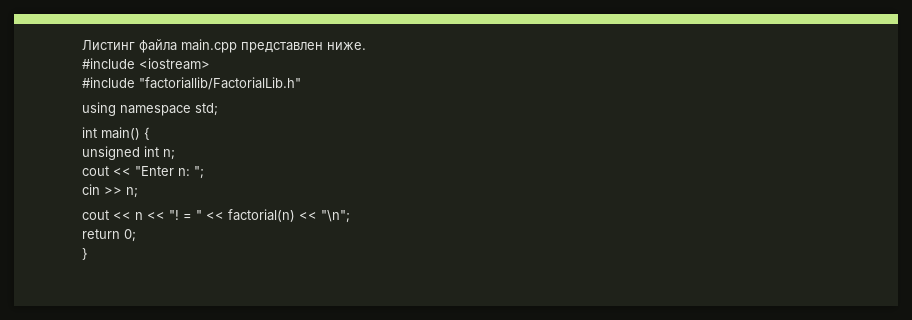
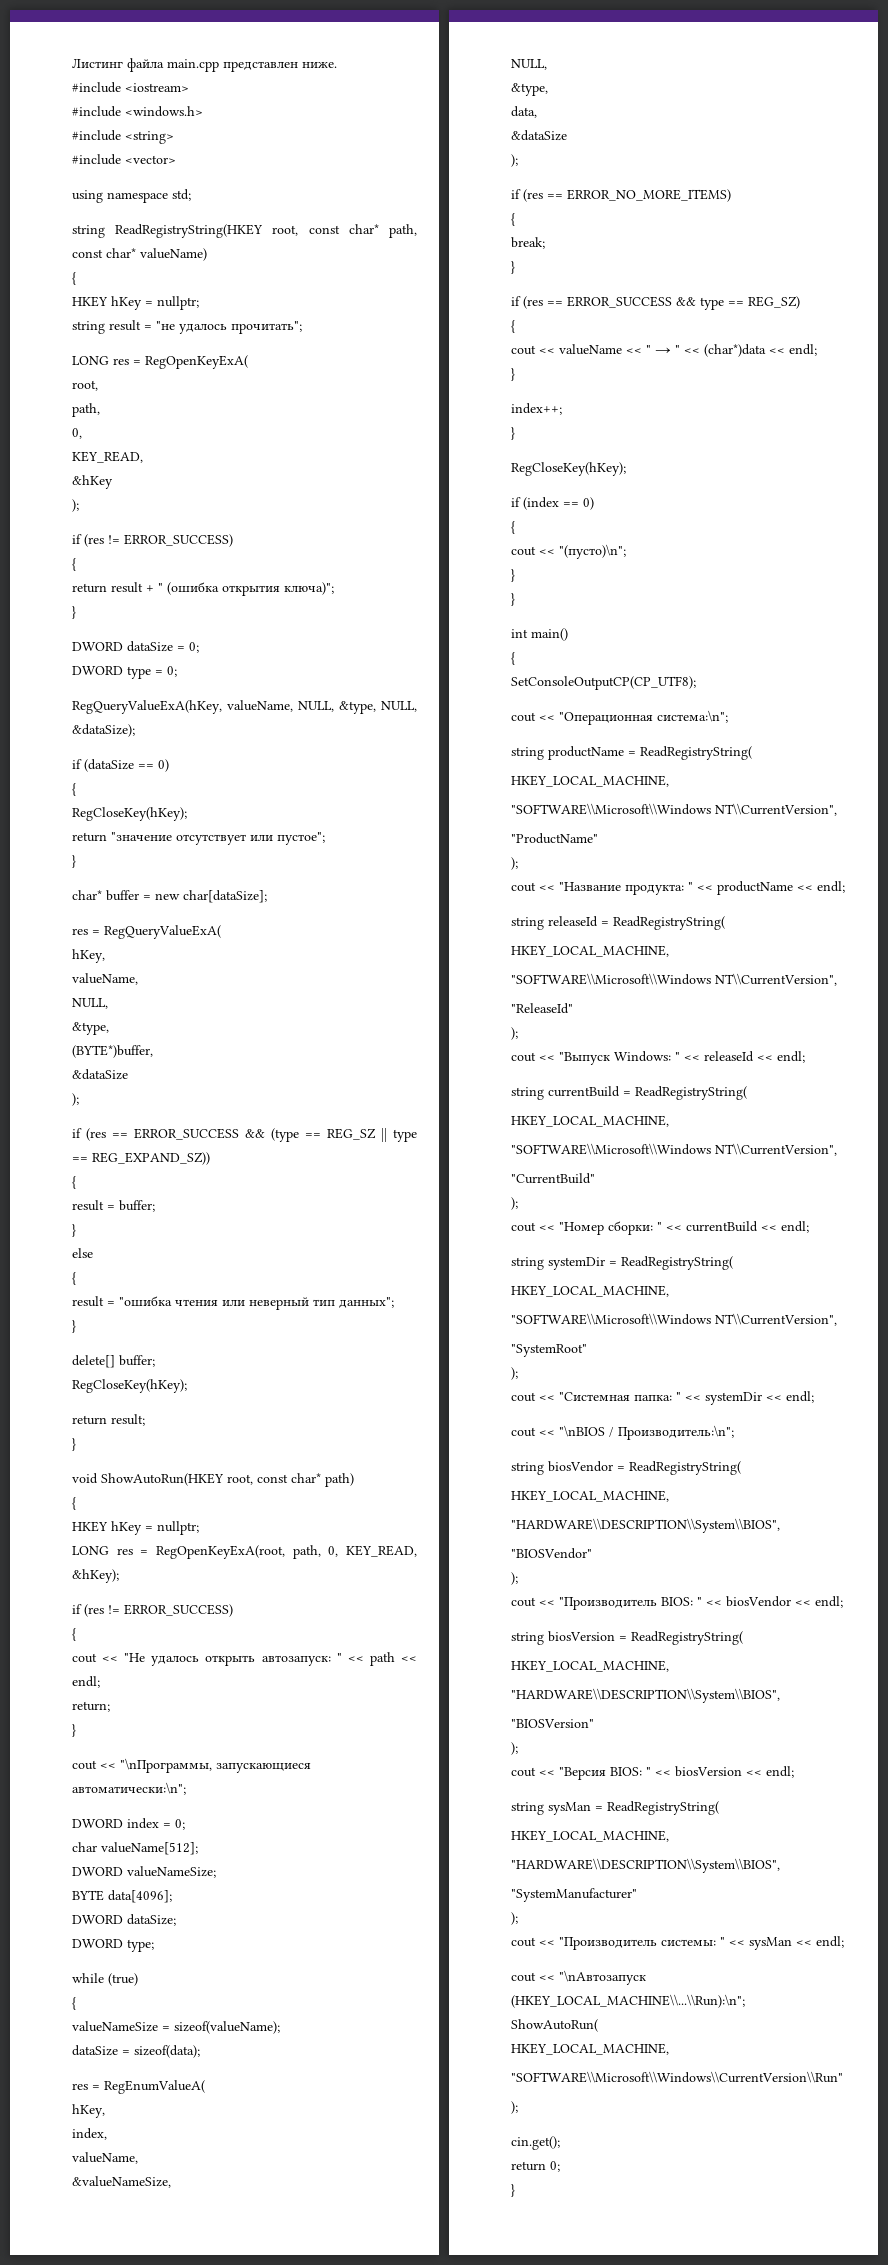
[139,77,301,90] [82,102,218,116] [82,127,150,140] [82,146,175,160] [82,166,204,179] [82,184,138,198] [82,209,350,223] "factoriallib/FactorialLib.h" // using namespace std; // int main() { // unsigned int n; // cout << "Enter n: "; // cin >> n; // cout << n << "! = " << factorial(n) << "\n"; -> [125,106,203,117] [72,130,174,144] [72,154,176,165] [72,189,191,203] [72,224,417,238] [72,248,207,261] [72,272,76,285] [72,296,199,310] [72,320,302,334] [72,355,248,369] [72,380,98,391] [72,403,100,417] [72,428,82,439] [72,451,143,463] [72,475,113,489] [72,499,79,512] [72,534,233,547] [72,558,76,571] [72,582,334,596] [72,606,76,619] [72,641,199,653] [72,666,177,679] [72,700,417,714] [72,724,135,737] [72,759,169,772] [72,783,76,796] [72,807,187,821] [72,832,325,845] [72,855,76,868] [72,890,267,903] [72,925,221,939] [72,949,105,963] [72,973,138,985] [72,998,108,1009] [72,1022,109,1035] [72,1045,153,1058] [72,1069,128,1080] [72,1093,79,1106] [72,1128,417,1142] [72,1152,210,1165] [72,1176,76,1189] [72,1200,155,1212] [72,1224,76,1237] [72,1248,93,1258] [72,1272,76,1285] [72,1296,394,1310] [72,1320,76,1333] [72,1355,155,1368] [72,1379,187,1393] [72,1414,145,1426] [72,1438,76,1451] [72,1473,354,1487] [72,1497,76,1510] [72,1521,199,1535] [72,1545,417,1559] [72,1569,119,1583] [72,1604,233,1617] [72,1628,76,1641] [72,1652,417,1666] [72,1676,100,1688] [72,1701,110,1712] [72,1724,76,1737] [72,1758,311,1773] [72,1782,186,1795] [72,1818,185,1830] [72,1842,198,1855] [72,1866,216,1878] [72,1890,172,1903] [72,1914,176,1926] [72,1939,154,1952] [72,1973,138,1986] [72,1997,76,2010] [72,2021,280,2034] [72,2045,200,2058] [72,2080,205,2094] [72,2104,105,2118] [72,2128,107,2140] [72,2152,138,2164] [72,2176,171,2188] [511,59,547,70] [511,83,548,96] [511,106,537,118] [511,130,567,141] [511,154,518,167] [511,189,731,202] [511,213,515,226] [511,237,545,249] [511,261,515,274] [511,296,800,310] [511,320,515,333] [511,344,817,357] [511,368,515,381] [511,403,562,415] [511,427,515,440] [511,462,626,476] [511,497,594,510] [511,521,515,534] [511,544,626,559] [511,569,515,582] [511,593,515,606] [511,628,568,641] [511,652,515,665] [511,676,696,690] [511,710,728,725] [511,746,752,760] [511,775,669,787] [511,803,837,816] [511,833,598,844] [511,857,518,870] [511,881,845,895] [511,916,725,930] [511,945,669,957] [511,973,837,986] [511,1003,573,1014] [511,1027,518,1040] [511,1051,805,1065] [511,1086,747,1100] [511,1115,669,1127] [511,1143,837,1156] [511,1173,595,1184] [511,1197,518,1210] [511,1221,809,1235] [511,1256,733,1270] [511,1285,669,1297] [511,1313,837,1326] [511,1344,587,1357] [511,1367,518,1380] [511,1391,814,1405] [511,1425,734,1440] [511,1461,741,1475] [511,1490,669,1502] [511,1518,780,1533] [511,1548,592,1559] [511,1572,518,1585] [511,1596,843,1610] [511,1631,743,1645] [511,1660,669,1672] [511,1688,780,1703] [511,1719,594,1728] [511,1742,518,1755] [511,1766,794,1780] [511,1801,719,1815] [511,1830,669,1842] [511,1858,780,1873] [511,1888,637,1902] [511,1912,518,1925] [511,1936,844,1950] [511,1970,646,1985] [511,1994,745,2008] [511,2019,598,2032] [511,2043,669,2055] [511,2071,843,2083] [511,2101,518,2114] [511,2136,560,2150] <windows.h> // #include <string> // #include <vector> // using namespace std; // string ReadRegistryString(HKEY root, const char* path, const char* valueName) // { // HKEY hKey = nullptr; // string result = "не удалось прочитать"; // LONG res = RegOpenKeyExA( // root, // path, // 0, // KEY_READ, // &hKey // ); // if (res != ERROR_SUCCESS) // { // return result + " (ошибка открытия ключа)"; // } // DWORD dataSize = 0; // DWORD type = 0; // RegQueryValueExA(hKey, valueName, NULL, &type, NULL, &dataSize); // if (dataSize == 0) // { // RegCloseKey(hKey); // return "значение отсутствует или пустое"; // } // char* buffer = new char[dataSize]; // res = RegQueryValueExA( // hKey, // valueName, // NULL, // &type, // (BYTE*)buffer, // &dataSize // ); // if (res == ERROR_SUCCESS && (type == REG_SZ || type == REG_EXPAND_SZ)) // { // result = buffer; // } // else // { // result = "ошибка чтения или неверный тип данных"; // } // delete[] buffer; // RegCloseKey(hKey); // return result; // } // void ShowAutoRun(HKEY root, const char* path) // { // HKEY hKey = nullptr; // LONG res = RegOpenKeyExA(root, path, 0, KEY_READ, &hKey); // if (res != ERROR_SUCCESS) // { // cout << "Не удалось открыть автозапуск: " << path << endl; // return; // } // cout << "\nПрограммы, запускающиеся автоматически:\n"; // DWORD index = 0; // char valueName[512]; // DWORD valueNameSize; // BYTE data[4096]; // DWORD dataSize; // DWORD type; // while (true) // { // valueNameSize = sizeof(valueName); // dataSize = sizeof(data); // res = RegEnumValueA( // hKey, // index, // valueName, // &valueNameSize, // NULL, // &type, // data, // &dataSize // ); // if (res == ERROR_NO_MORE_ITEMS) // { // break; // } // if (res == ERROR_SUCCESS && type == REG_SZ) // { // cout << valueName << " → " << (char*)data << endl; // } // index++; // } // RegCloseKey(hKey); // if (index == 0) // { // cout << "(пусто)\n"; // } // } // int main() // { // SetConsoleOutputCP(CP_UTF8); // cout << "Операционная система:\n"; // string productName = ReadRegistryString( // HKEY_LOCAL_MACHINE, // "SOFTWARE\\Microsoft\\Windows NT\\CurrentVersion", // "ProductName" // ); // cout << "Название продукта: " << productName << endl; // string releaseId = ReadRegistryString( // HKEY_LOCAL_MACHINE, // "SOFTWARE\\Microsoft\\Windows NT\\CurrentVersion", // "ReleaseId" // ); // cout << "Выпуск Windows: " << releaseId << endl; // string currentBuild = ReadRegistryString( // HKEY_LOCAL_MACHINE, // "SOFTWARE\\Microsoft\\Windows NT\\CurrentVersion", // "CurrentBuild" // ); // cout << "Номер сборки: " << currentBuild << endl; // string systemDir = ReadRegistryString( // HKEY_LOCAL_MACHINE, // "SOFTWARE\\Microsoft\\Windows NT\\CurrentVersion", // "SystemRoot" // ); // cout << "Системная папка: " << systemDir << endl; // cout << "\nBIOS / Производитель:\n"; // string biosVendor = ReadRegistryString( // HKEY_LOCAL_MACHINE, // "HARDWARE\\DESCRIPTION\\System\\BIOS", // "BIOSVendor" // ); // cout << "Производитель BIOS: " << biosVendor << endl; // string biosVersion = ReadRegistryString( // HKEY_LOCAL_MACHINE, // "HARDWARE\\DESCRIPTION\\System\\BIOS", // "BIOSVersion" // ); // cout << "Версия BIOS: " << biosVersion << endl; // string sysMan = ReadRegistryString( // HKEY_LOCAL_MACHINE, // "HARDWARE\\DESCRIPTION\\System\\BIOS", // "SystemManufacturer" // ); // cout << "Производитель системы: " << sysMan << endl; // cout << "\nАвтозапуск (HKEY_LOCAL_MACHINE\\...\\Run):\n"; // ShowAutoRun( // HKEY_LOCAL_MACHINE, // "SOFTWARE\\Microsoft\\Windows\\CurrentVersion\\Run" // ); // cin.get();

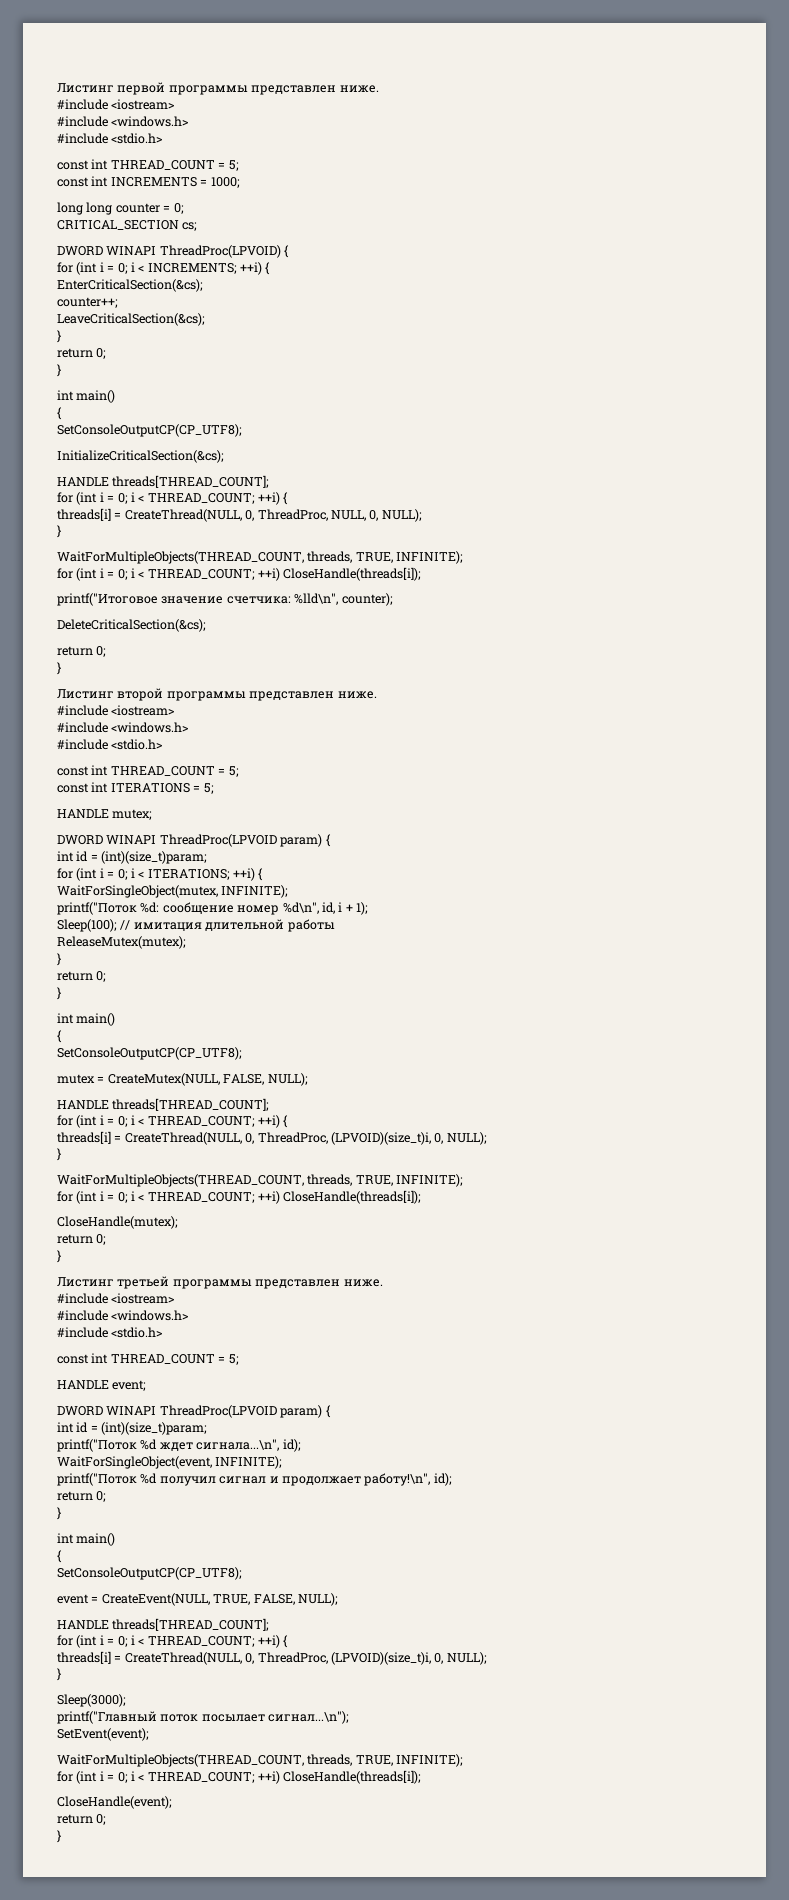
[72,58,337,72] [72,82,189,93] [72,106,203,117] [72,130,174,144] [72,154,176,165] [72,189,191,203] [72,224,417,238] [72,248,207,261] [72,272,76,285] [72,296,199,310] [72,320,302,334] [72,355,248,369] [72,380,98,391] [72,403,100,417] [72,428,82,439] [72,451,143,463] [72,475,113,489] [72,499,79,512] [72,534,233,547] [72,558,76,571] [72,582,334,596] [72,606,76,619] [72,641,199,653] [72,666,177,679] [72,700,417,714] [72,724,135,737] [72,759,169,772] [72,783,76,796] [72,807,187,821] [72,832,325,845] [72,855,76,868] [72,890,267,903] [72,925,221,939] [72,949,105,963] [72,973,138,985] [72,998,108,1009] [72,1022,109,1035] [72,1045,153,1058] [72,1069,128,1080] [72,1093,79,1106] [72,1128,417,1142] [72,1152,210,1165] [72,1176,76,1189] [72,1200,155,1212] [72,1224,76,1237] [72,1248,93,1258] [72,1272,76,1285] [72,1296,394,1310] [72,1320,76,1333] [72,1355,155,1368] [72,1379,187,1393] [72,1414,145,1426] [72,1438,76,1451] [72,1473,354,1487] [72,1497,76,1510] [72,1521,199,1535] [72,1545,417,1559] [72,1569,119,1583] [72,1604,233,1617] [72,1628,76,1641] [72,1652,417,1666] [72,1676,100,1688] [72,1701,110,1712] [72,1724,76,1737] [72,1758,311,1773] [72,1782,186,1795] [72,1818,185,1830] [72,1842,198,1855] [72,1866,216,1878] [72,1890,172,1903] [72,1914,176,1926] [72,1939,154,1952] [72,1973,138,1986] [72,1997,76,2010] [72,2021,280,2034] [72,2045,200,2058] [72,2080,205,2094] [72,2104,105,2118] [72,2128,107,2140] [72,2152,138,2164] [72,2176,171,2188] [511,59,547,70] [511,83,548,96] [511,106,537,118] [511,130,567,141] [511,154,518,167] [511,189,731,202] [511,213,515,226] [511,237,545,249] [511,261,515,274] [511,296,800,310] [511,320,515,333] [511,344,817,357] [511,368,515,381] [511,403,562,415] [511,427,515,440] [511,462,626,476] [511,497,594,510] [511,521,515,534] [511,544,626,559] [511,569,515,582] [511,593,515,606] [511,628,568,641] [511,652,515,665] [511,676,696,690] [511,710,728,725] [511,746,752,760] [511,775,669,787] [511,803,837,816] [511,833,598,844] [511,857,518,870] [511,881,845,895] [511,916,725,930] [511,945,669,957] [511,973,837,986] [511,1003,573,1014] [511,1027,518,1040] [511,1051,805,1065] [511,1086,747,1100] [511,1115,669,1127] [511,1143,837,1156] [511,1173,595,1184] [511,1197,518,1210] [511,1221,809,1235] [511,1256,733,1270] [511,1285,669,1297] [511,1313,837,1326] [511,1344,587,1357] [511,1367,518,1380] [511,1391,814,1405] [511,1425,734,1440] [511,1461,741,1475] [511,1490,669,1502] [511,1518,780,1533] [511,1548,592,1559] [511,1572,518,1585] [511,1596,843,1610] [511,1631,743,1645] [511,1660,669,1672] [511,1688,780,1703] [511,1719,594,1728] [511,1742,518,1755] [511,1766,794,1780] [511,1801,719,1815] [511,1830,669,1842] [511,1858,780,1873] [511,1888,637,1902] [511,1912,518,1925] [511,1936,844,1950] [511,1970,646,1985] [511,1994,745,2008] [511,2019,598,2032] [511,2043,669,2055] [511,2071,843,2083] [511,2101,518,2114] [511,2136,560,2150] Листинг файла main.cpp представлен ниже. // #include <iostream> // #include <windows.h> // #include <string> // #include <vector> // using namespace std; // string ReadRegistryString(HKEY root, const char* path, const char* valueName) // { // HKEY hKey = nullptr; // string result = "не удалось прочитать"; // LONG res = RegOpenKeyExA( // root, // path, // 0, // KEY_READ, // &hKey // ); // if (res != ERROR_SUCCESS) // { // return result + " (ошибка открытия ключа)"; // } // DWORD dataSize = 0; // DWORD type = 0; // RegQueryValueExA(hKey, valueName, NULL, &type, NULL, &dataSize); // if (dataSize == 0) // { // RegCloseKey(hKey); // return "значение отсутствует или пустое"; // } // char* buffer = new char[dataSize]; // res = RegQueryValueExA( // hKey, // valueName, // NULL, // &type, // (BYTE*)buffer, // &dataSize // ); // if (res == ERROR_SUCCESS && (type == REG_SZ || type == REG_EXPAND_SZ)) // { // result = buffer; // } // else // { // result = "ошибка чтения или неверный тип данных"; // } // delete[] buffer; // RegCloseKey(hKey); // return result; // } // void ShowAutoRun(HKEY root, const char* path) // { // HKEY hKey = nullptr; // LONG res = RegOpenKeyExA(root, path, 0, KEY_READ, &hKey); // if (res != ERROR_SUCCESS) // { // cout << "Не удалось открыть автозапуск: " << path << endl; // return; // } // cout << "\nПрограммы, запускающиеся автоматически:\n"; // DWORD index = 0; // char valueName[512]; // DWORD valueNameSize; // BYTE data[4096]; // DWORD dataSize; // DWORD type; // while (true) // { // valueNameSize = sizeof(valueName); // dataSize = sizeof(data); // res = RegEnumValueA( // hKey, // index, // valueName, // &valueNameSize, // NULL, // &type, // data, // &dataSize // ); // if (res == ERROR_NO_MORE_ITEMS) // { // break; // } // if (res == ERROR_SUCCESS && type == REG_SZ) // { // cout << valueName << " → " << (char*)data << endl; // } // index++; // } // RegCloseKey(hKey); // if (index == 0) // { // cout << "(пусто)\n"; // } // } // int main() // { // SetConsoleOutputCP(CP_UTF8); // cout << "Операционная система:\n"; // string productName = ReadRegistryString( // HKEY_LOCAL_MACHINE, // "SOFTWARE\\Microsoft\\Windows NT\\CurrentVersion", // "ProductName" // ); // cout << "Название продукта: " << productName << endl; // string releaseId = ReadRegistryString( // HKEY_LOCAL_MACHINE, // "SOFTWARE\\Microsoft\\Windows NT\\CurrentVersion", // "ReleaseId" // ); // cout << "Выпуск Windows: " << releaseId << endl; // string currentBuild = ReadRegistryString( // HKEY_LOCAL_MACHINE, // "SOFTWARE\\Microsoft\\Windows NT\\CurrentVersion", // "CurrentBuild" // ); // cout << "Номер сборки: " << currentBuild << endl; // string systemDir = ReadRegistryString( // HKEY_LOCAL_MACHINE, // "SOFTWARE\\Microsoft\\Windows NT\\CurrentVersion", // "SystemRoot" // ); // cout << "Системная папка: " << systemDir << endl; // cout << "\nBIOS / Производитель:\n"; // string biosVendor = ReadRegistryString( // HKEY_LOCAL_MACHINE, // "HARDWARE\\DESCRIPTION\\System\\BIOS", // "BIOSVendor" // ); // cout << "Производитель BIOS: " << biosVendor << endl; // string biosVersion = ReadRegistryString( // HKEY_LOCAL_MACHINE, // "HARDWARE\\DESCRIPTION\\System\\BIOS", // "BIOSVersion" // ); // cout << "Версия BIOS: " << biosVersion << endl; // string sysMan = ReadRegistryString( // HKEY_LOCAL_MACHINE, // "HARDWARE\\DESCRIPTION\\System\\BIOS", // "SystemManufacturer" // ); // cout << "Производитель системы: " << sysMan << endl; // cout << "\nАвтозапуск (HKEY_LOCAL_MACHINE\\...\\Run):\n"; // ShowAutoRun( // HKEY_LOCAL_MACHINE, // "SOFTWARE\\Microsoft\\Windows\\CurrentVersion\\Run" // ); // cin.get(); -> [57,82,379,95] [57,99,175,110] [57,116,189,127] [57,133,163,144] [57,159,239,171] [57,176,240,188] [57,202,184,215] [57,220,198,231] [57,245,290,258] [57,262,271,275] [57,279,203,292] [57,297,118,308] [57,313,205,326] [57,330,61,343] [57,348,107,359] [57,364,61,377] [57,390,116,403] [57,407,62,420] [57,424,242,437] [57,450,224,463] [57,475,270,488] [57,492,289,505] [57,508,422,522] [57,525,61,538] [57,551,464,564] [57,567,422,581] [57,593,393,606] [57,619,206,632] [57,646,107,657] [57,662,61,675] [57,688,377,701] [57,705,175,716] [57,722,189,733] [57,739,163,750] [57,765,239,777] [57,782,214,794] [57,809,153,820] [57,834,331,847] [57,851,208,864] [57,868,264,881] [57,885,289,898] [57,902,368,915] [57,919,335,932] [57,936,186,949] [57,953,61,966] [57,971,107,982] [57,987,61,1000] [57,1013,116,1026] [57,1030,62,1043] [57,1047,242,1060] [57,1073,308,1086] [57,1098,270,1111] [57,1115,289,1128] [57,1131,487,1145] [57,1148,61,1161] [57,1174,464,1187] [57,1190,422,1204] [57,1216,178,1229] [57,1234,107,1245] [57,1250,61,1263] [57,1276,383,1289] [57,1293,175,1304] [57,1310,189,1321] [57,1327,163,1338] [57,1353,239,1365] [57,1380,147,1391] [57,1405,331,1418] [57,1422,208,1435] [57,1439,301,1452] [57,1456,283,1469] [57,1473,452,1486] [57,1491,107,1502] [57,1507,61,1520] [57,1533,116,1546] [57,1550,62,1563] [57,1567,242,1580] [57,1593,338,1606] [57,1618,270,1631] [57,1635,289,1648] [57,1651,487,1665] [57,1668,61,1681] [57,1694,126,1707] [57,1711,350,1724] [57,1728,149,1741] [57,1754,464,1767] [57,1770,422,1784] [57,1796,172,1809] Листинг первой программы представлен ниже. // #include <iostream> // #include <windows.h> // #include <stdio.h> // const int THREAD_COUNT = 5; // const int INCREMENTS = 1000; // long long counter = 0; // CRITICAL_SECTION cs; // DWORD WINAPI ThreadProc(LPVOID) { // for (int i = 0; i < INCREMENTS; ++i) { // EnterCriticalSection(&cs); // counter++; // LeaveCriticalSection(&cs); // } // return 0; // } // int main() // { // SetConsoleOutputCP(CP_UTF8); // InitializeCriticalSection(&cs); // HANDLE threads[THREAD_COUNT]; // for (int i = 0; i < THREAD_COUNT; ++i) { // threads[i] = CreateThread(NULL, 0, ThreadProc, NULL, 0, NULL); // } // WaitForMultipleObjects(THREAD_COUNT, threads, TRUE, INFINITE); // for (int i = 0; i < THREAD_COUNT; ++i) CloseHandle(threads[i]); // printf("Итоговое значение счетчика: %lld\n", counter); // DeleteCriticalSection(&cs); // return 0; // } // Листинг второй программы представлен ниже. // #include <iostream> // #include <windows.h> // #include <stdio.h> // const int THREAD_COUNT = 5; // const int ITERATIONS = 5; // HANDLE mutex; // DWORD WINAPI ThreadProc(LPVOID param) { // int id = (int)(size_t)param; // for (int i = 0; i < ITERATIONS; ++i) { // WaitForSingleObject(mutex, INFINITE); // printf("Поток %d: сообщение номер %d\n", id, i + 1); // Sleep(100); // имитация длительной работы // ReleaseMutex(mutex); // } // return 0; // } // int main() // { // SetConsoleOutputCP(CP_UTF8); // mutex = CreateMutex(NULL, FALSE, NULL); // HANDLE threads[THREAD_COUNT]; // for (int i = 0; i < THREAD_COUNT; ++i) { // threads[i] = CreateThread(NULL, 0, ThreadProc, (LPVOID)(size_t)i, 0, NULL); // } // WaitForMultipleObjects(THREAD_COUNT, threads, TRUE, INFINITE); // for (int i = 0; i < THREAD_COUNT; ++i) CloseHandle(threads[i]); // CloseHandle(mutex); // return 0; // } // Листинг третьей программы представлен ниже. // #include <iostream> // #include <windows.h> // #include <stdio.h> // const int THREAD_COUNT = 5; // HANDLE event; // DWORD WINAPI ThreadProc(LPVOID param) { // int id = (int)(size_t)param; // printf("Поток %d ждет сигнала...\n", id); // WaitForSingleObject(event, INFINITE); // printf("Поток %d получил сигнал и продолжает работу!\n", id); // return 0; // } // int main() // { // SetConsoleOutputCP(CP_UTF8); // event = CreateEvent(NULL, TRUE, FALSE, NULL); // HANDLE threads[THREAD_COUNT]; // for (int i = 0; i < THREAD_COUNT; ++i) { // threads[i] = CreateThread(NULL, 0, ThreadProc, (LPVOID)(size_t)i, 0, NULL); // } // Sleep(3000); // printf("Главный поток посылает сигнал...\n"); // SetEvent(event); // WaitForMultipleObjects(THREAD_COUNT, threads, TRUE, INFINITE); // for (int i = 0; i < THREAD_COUNT; ++i) CloseHandle(threads[i]); // CloseHandle(event);

